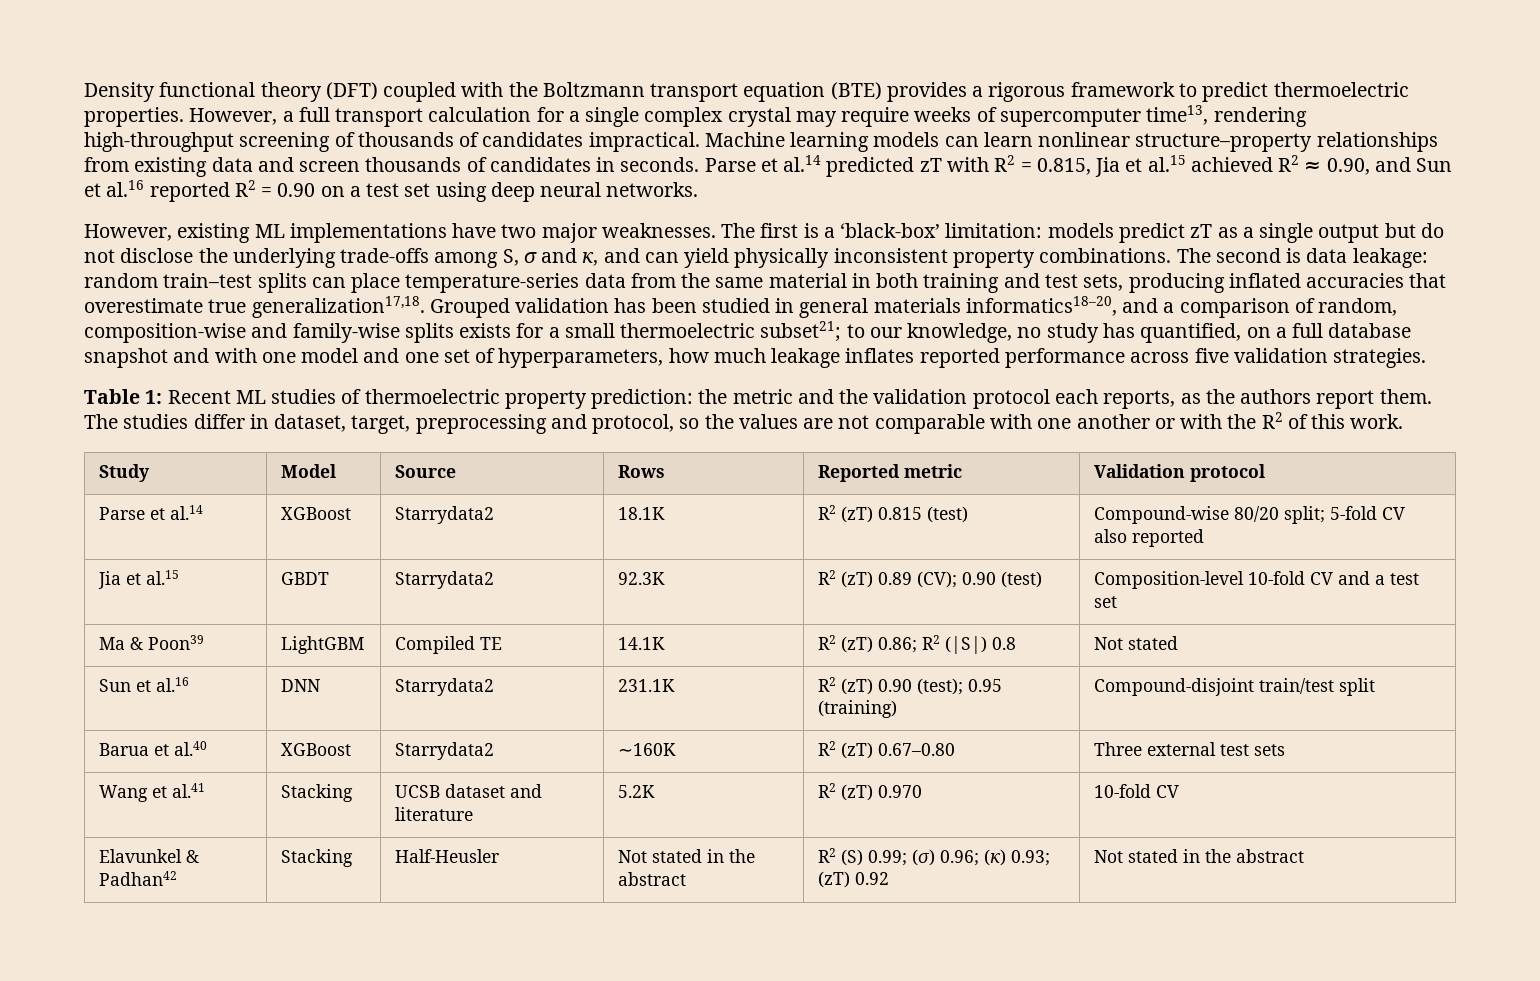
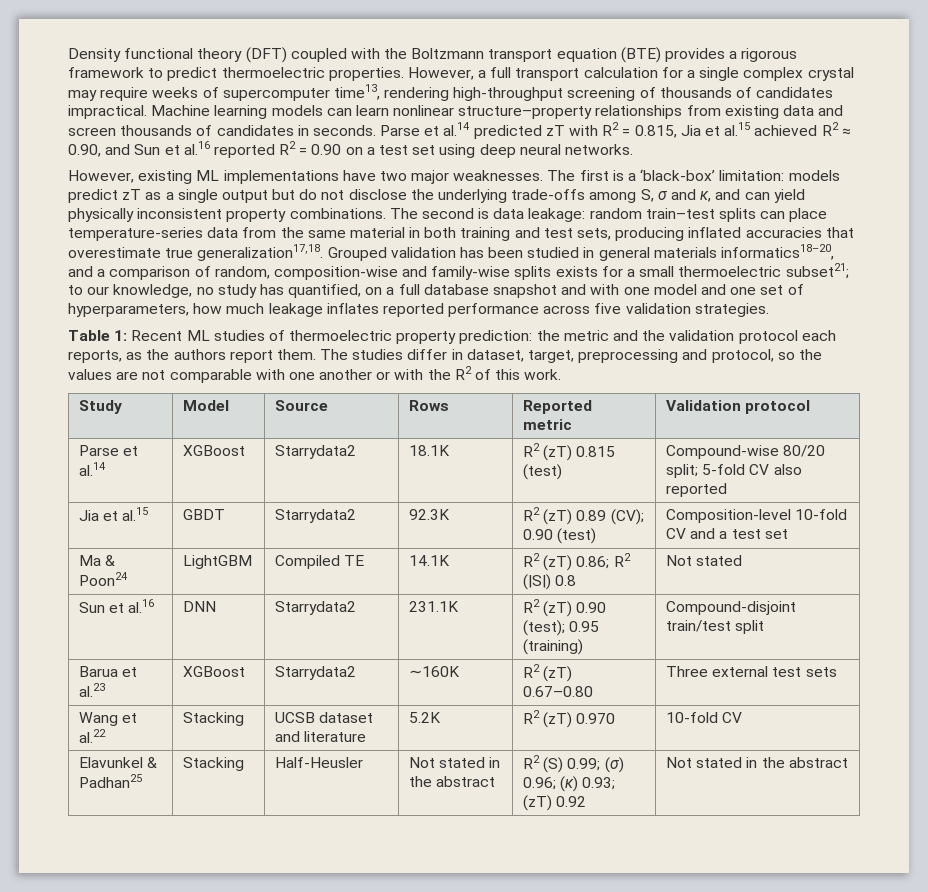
[147,635,204,650] Poon39 -> [79,572,129,586] Poon24
[173,741,207,756] al.40 -> [79,683,106,697] al.23
[171,783,205,798] al.41 -> [79,729,107,743] al.22
[98,871,177,886] Padhan42 -> [79,774,143,788] Padhan25

